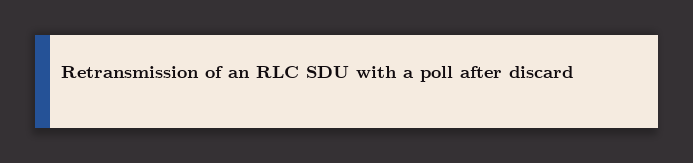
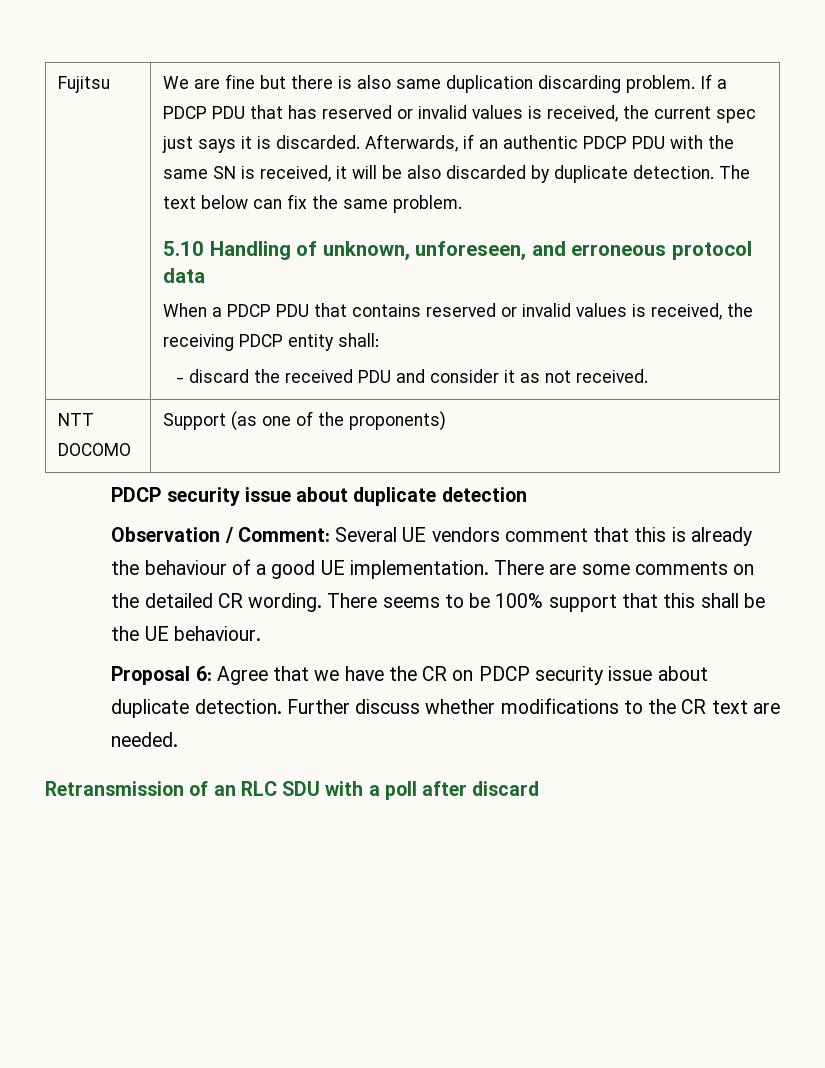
(61, 72) none -> [57,76,110,93] [162,74,727,93] [162,105,756,123] [161,134,734,153] [162,165,750,183] [162,194,462,213] [162,241,752,260] [162,268,205,283] [162,303,753,320] [162,333,379,351] [176,369,649,383] [57,413,94,426] [57,443,131,456] [162,411,446,431] [111,487,527,506] [111,527,752,546] [111,559,755,579] [111,593,765,612] [111,626,261,641] [111,666,708,685] [111,698,780,718] [111,732,179,747] Fujitsu | We are fine but there is also same duplication discarding problem. If a PDCP PDU that has reserved or invalid values is received, the current spec just says it is discarded. Afterwards, if an authentic PDCP PDU with the same SN is received, it will be also discarded by duplicate detection. The text below can fix the same problem. // 5.10 Handling of unknown, unforeseen, and erroneous protocol data // When a PDCP PDU that contains reserved or invalid values is received, the receiving PDCP entity shall: // - discard the received PDU and consider it as not received. // NTT DOCOMO | Support (as one of the proponents) // PDCP security issue about duplicate detection // Observation / Comment: Several UE vendors comment that this is already the behaviour of a good UE implementation. There are some comments on the detailed CR wording. There seems to be 100% support that this shall be the UE behaviour. // Proposal 6: Agree that we have the CR on PDCP security issue about duplicate detection. Further discuss whether modifications to the CR text are needed. //

